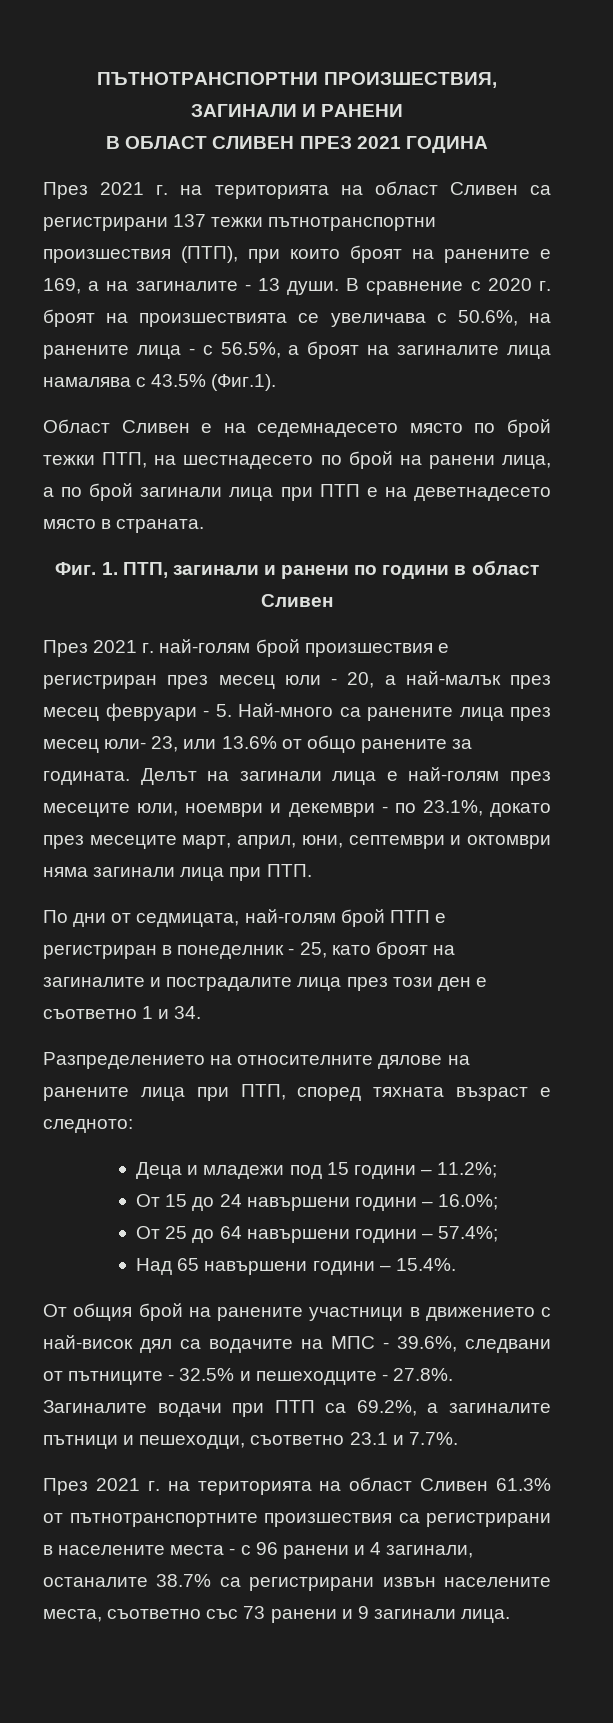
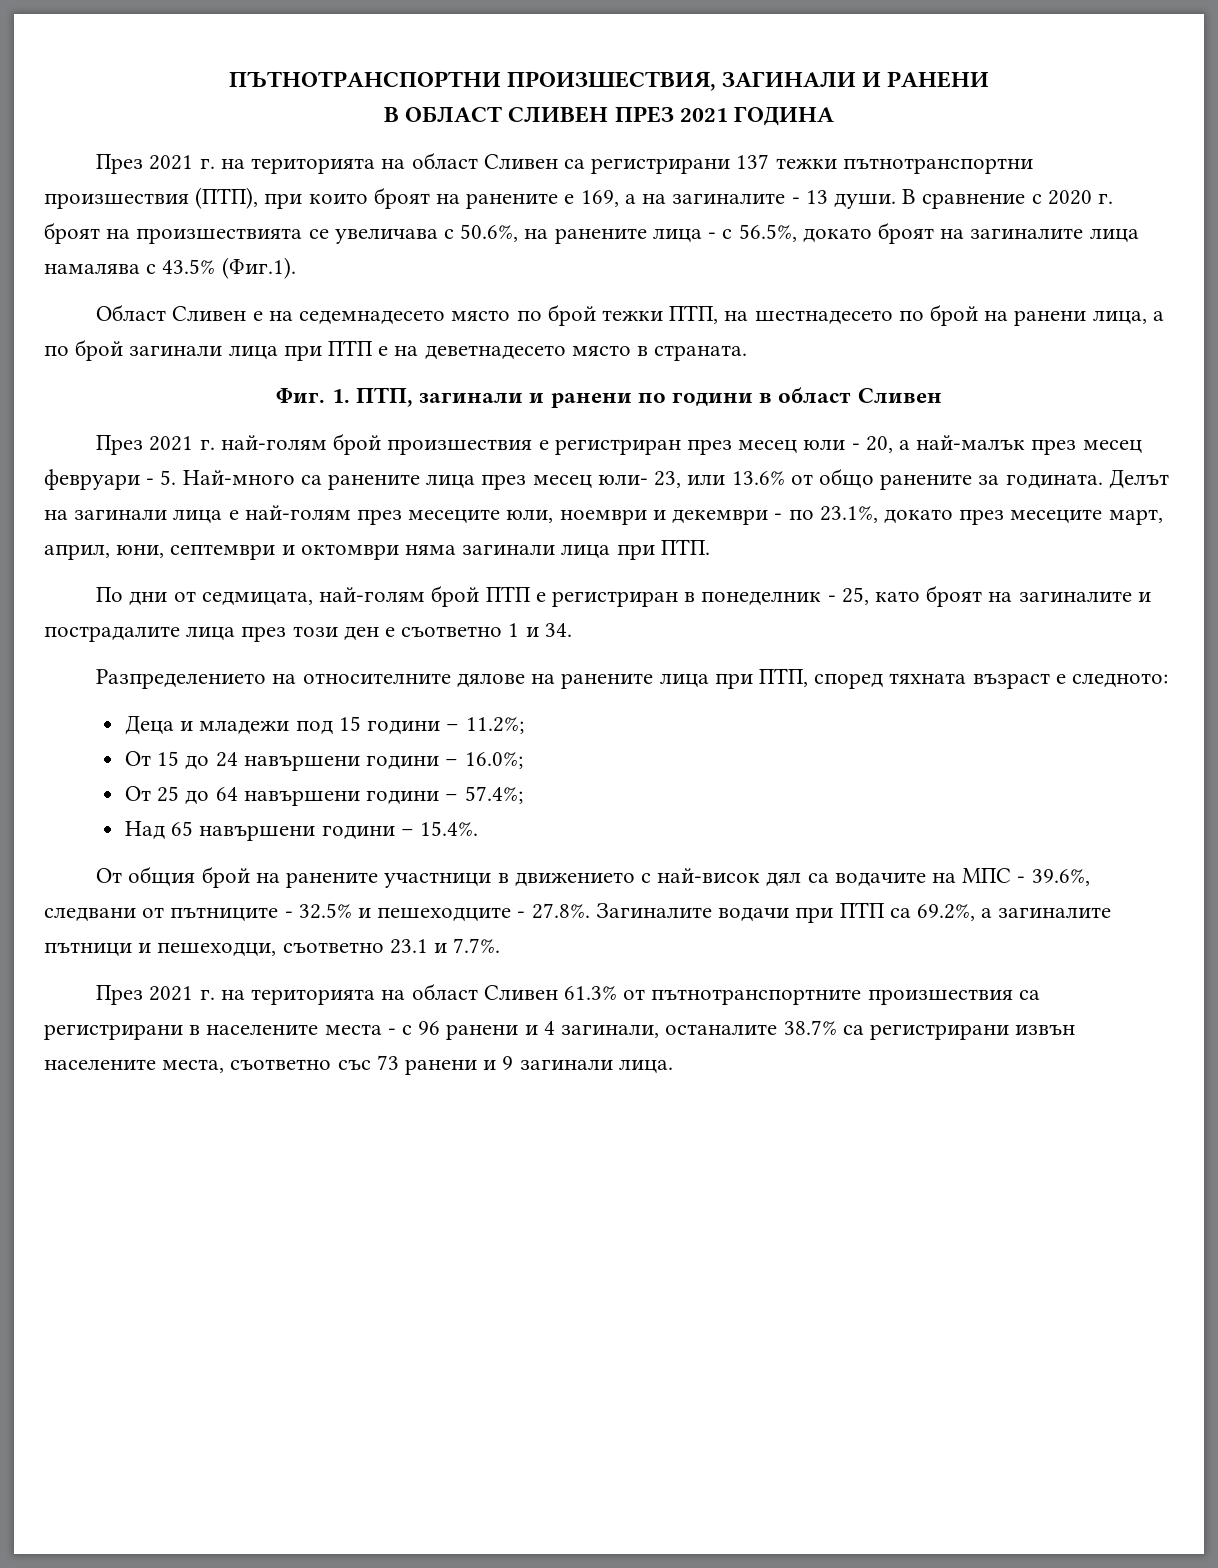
[288,345,300,355] а -> [802,228,872,243] докато

